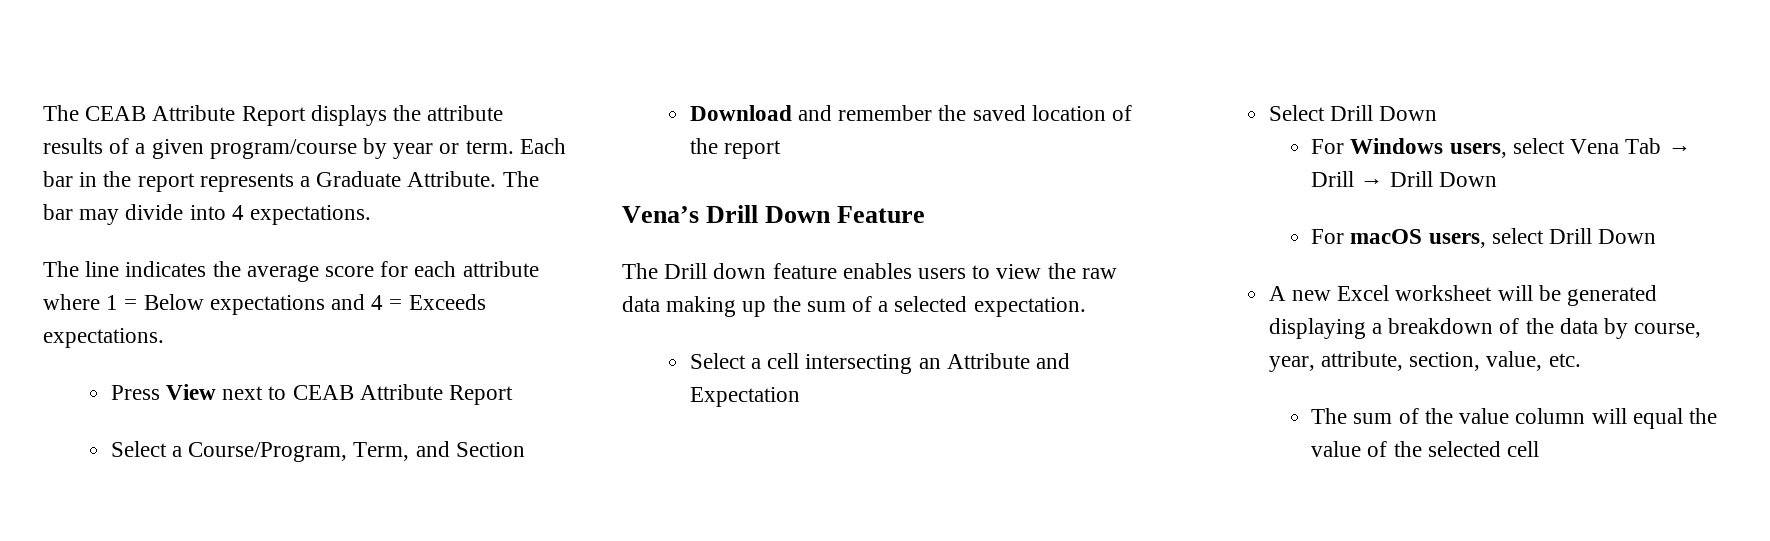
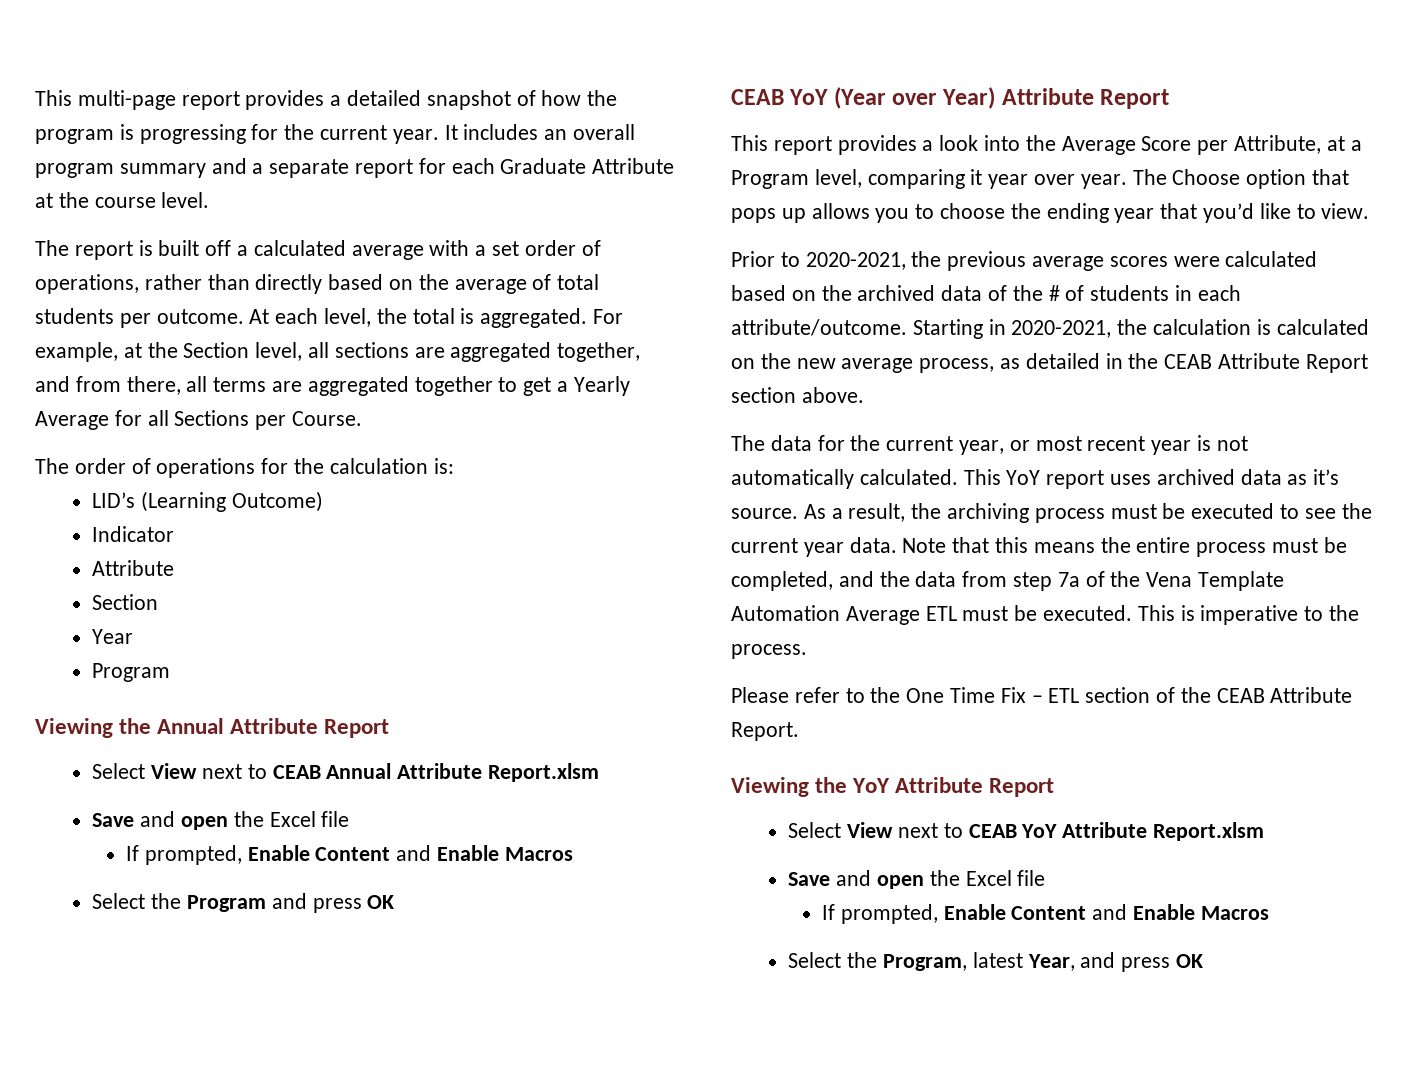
[43,105,504,126] [43,138,566,159] [43,171,539,192] [43,204,372,225] [43,261,539,282] [43,294,486,315] [43,328,164,348] [110,384,514,405] [110,441,525,462] [689,105,1133,121] [689,138,781,159] [622,205,926,223] [622,263,1117,279] [622,296,1086,317] [689,353,1071,374] [689,387,800,407] [1268,105,1438,121] [1311,138,1691,158] [1311,171,1497,187] [1311,228,1657,248] [1268,285,1658,306] [1268,318,1702,339] [1268,351,1581,372] [1311,408,1717,429] [1311,441,1540,457] The CEAB Attribute Report displays the attribute results of a given program/course by year or term. Each bar in the report represents a Graduate Attribute. The bar may divide into 4 expectations. // The line indicates the average score for each attribute where 1 = Below expectations and 4 = Exceeds expectations. // Press View next to CEAB Attribute Report // Select a Course/Program, Term, and Section // Download and remember the saved location of the report // Vena’s Drill Down Feature // The Drill down feature enables users to view the raw data making up the sum of a selected expectation. // Select a cell intersecting an Attribute and Expectation // Select Drill Down // For Windows users, select Vena Tab → Drill → Drill Down // For macOS users, select Drill Down // A new Excel worksheet will be generated displaying a breakdown of the data by course, year, attribute, section, value, etc. // The sum of the value column will equal the value of the selected cell -> [35,90,618,110] [35,124,636,144] [35,158,675,178] [35,192,210,208] [35,240,601,260] [35,274,600,294] [35,308,624,328] [35,342,641,362] [35,376,630,396] [35,410,363,430] [35,458,454,478] [92,491,323,512] [92,526,175,542] [92,560,175,576] [92,594,159,610] [92,629,134,644] [92,663,171,682] [35,718,390,738] [92,763,599,782] [92,811,350,830] [125,845,573,865] [92,893,395,913] [731,87,1170,109] [731,135,1362,155] [731,169,1350,189] [731,203,1370,223] [731,251,1318,271] [731,285,1241,301] [731,319,1369,339] [731,353,1368,373] [731,387,864,403] [731,435,1248,455] [731,469,1340,489] [731,503,1372,523] [731,537,1347,557] [731,571,1285,591] [731,605,1360,625] [731,644,807,659] [731,687,1353,703] [731,722,799,741] [731,777,1055,797] [788,822,1264,841] [788,870,1046,889] [821,904,1269,924] [788,952,1203,972] This multi-page report provides a detailed snapshot of how the program is progressing for the current year. It includes an overall program summary and a separate report for each Graduate Attribute at the course level. // The report is built off a calculated average with a set order of operations, rather than directly based on the average of total students per outcome. At each level, the total is aggregated. For example, at the Section level, all sections are aggregated together, and from there, all terms are aggregated together to get a Yearly Average for all Sections per Course. // The order of operations for the calculation is: // LID’s (Learning Outcome) // Indicator // Attribute // Section // Year // Program // Viewing the Annual Attribute Report // Select View next to CEAB Annual Attribute Report.xlsm // Save and open the Excel file // If prompted, Enable Content and Enable Macros // Select the Program and press OK // CEAB YoY (Year over Year) Attribute Report // This report provides a look into the Average Score per Attribute, at a Program level, comparing it year over year. The Choose option that pops up allows you to choose the ending year that you’d like to view. // Prior to 2020-2021, the previous average scores were calculated based on the archived data of the # of students in each attribute/outcome. Starting in 2020-2021, the calculation is calculated on the new average process, as detailed in the CEAB Attribute Report section above. // The data for the current year, or most recent year is not automatically calculated. This YoY report uses archived data as it’s source. As a result, the archiving process must be executed to see the current year data. Note that this means the entire process must be completed, and the data from step 7a of the Vena Template Automation Average ETL must be executed. This is imperative to the process. // Please refer to the One Time Fix – ETL section of the CEAB Attribute Report. // Viewing the YoY Attribute Report // Select View next to CEAB YoY Attribute Report.xlsm // Save and open the Excel file // If prompted, Enable Content and Enable Macros // Select the Program, latest Year, and press OK

